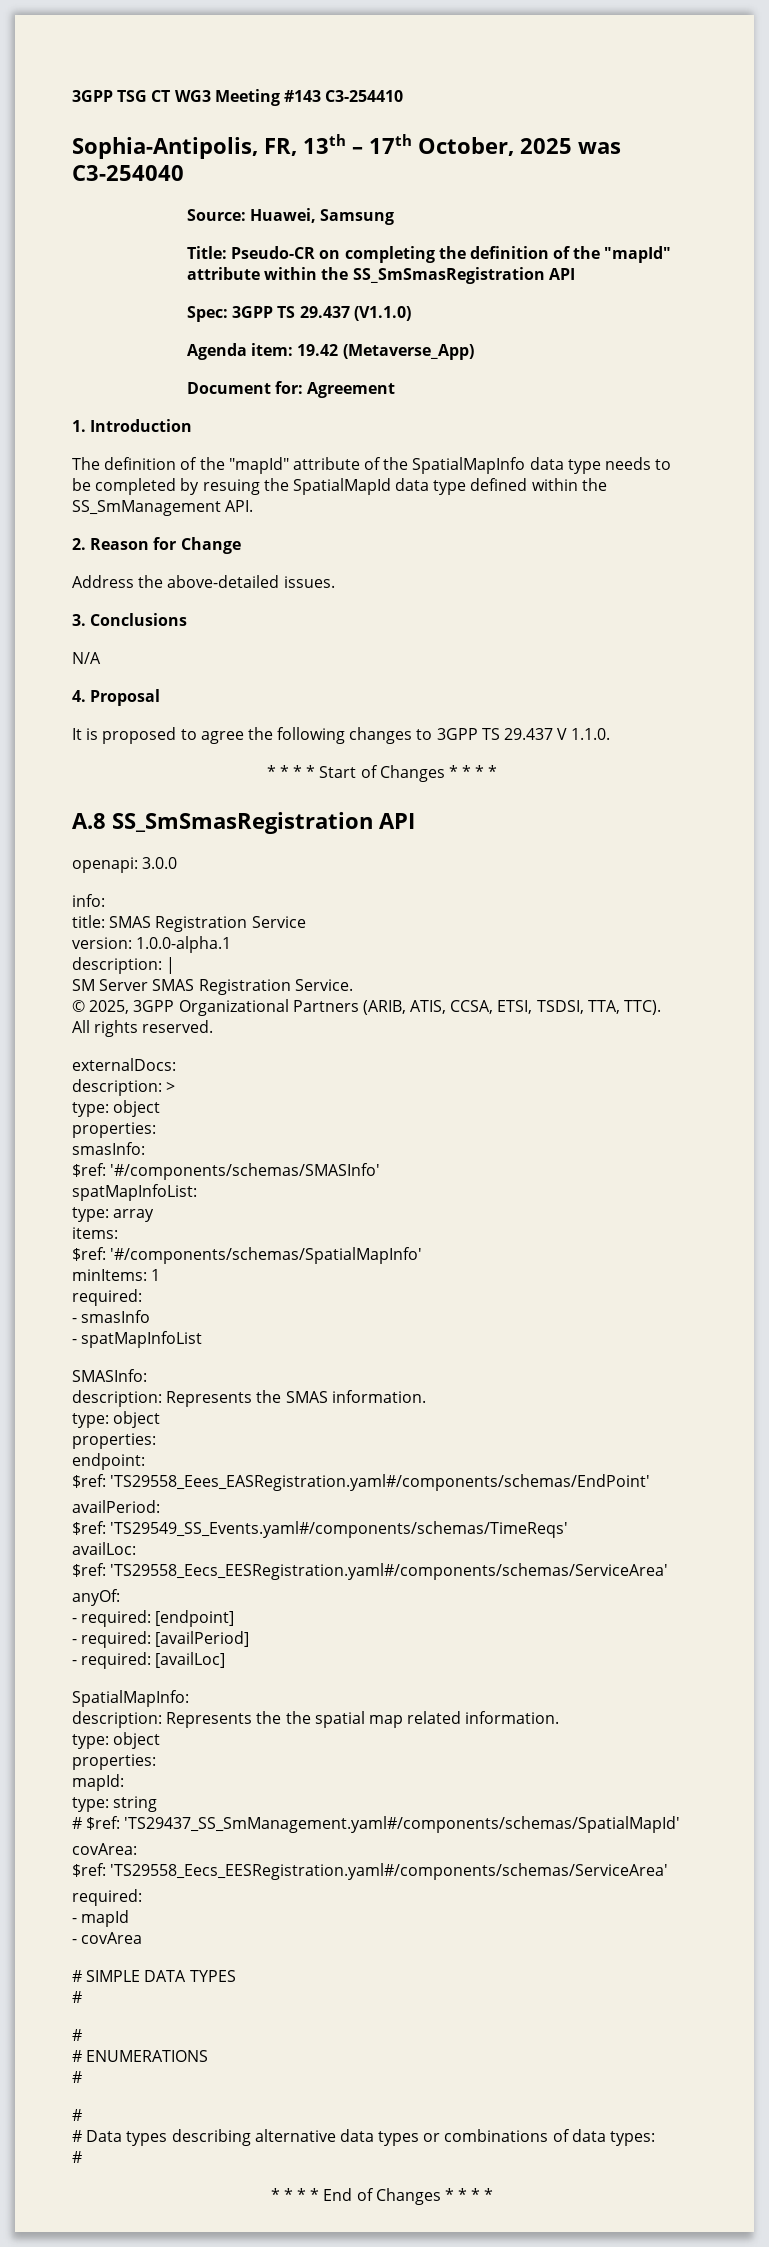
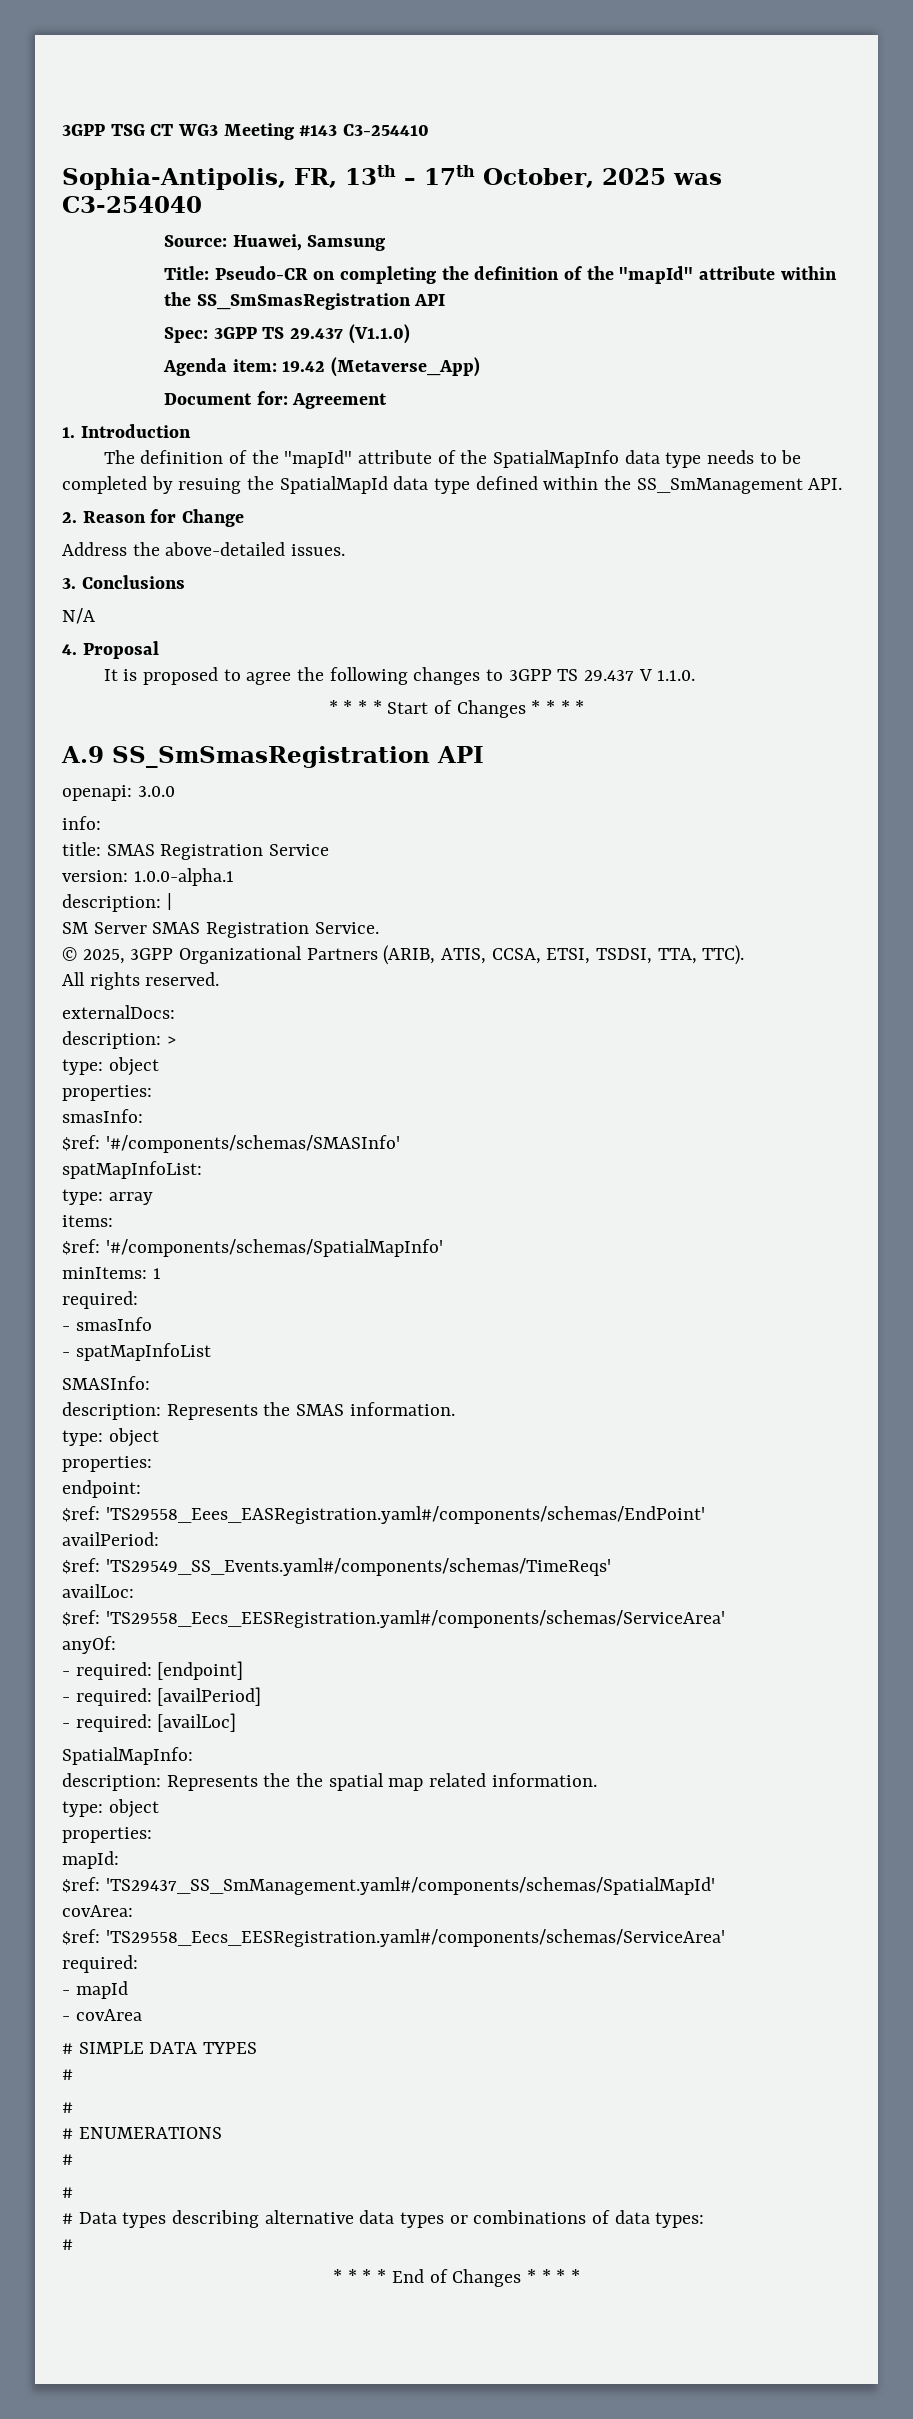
[72,813,106,829] A.8 -> [61,746,104,763] A.9
[72,1796,158,1812] [72,1817,82,1829] type: string // # -> (119, 1860) none

